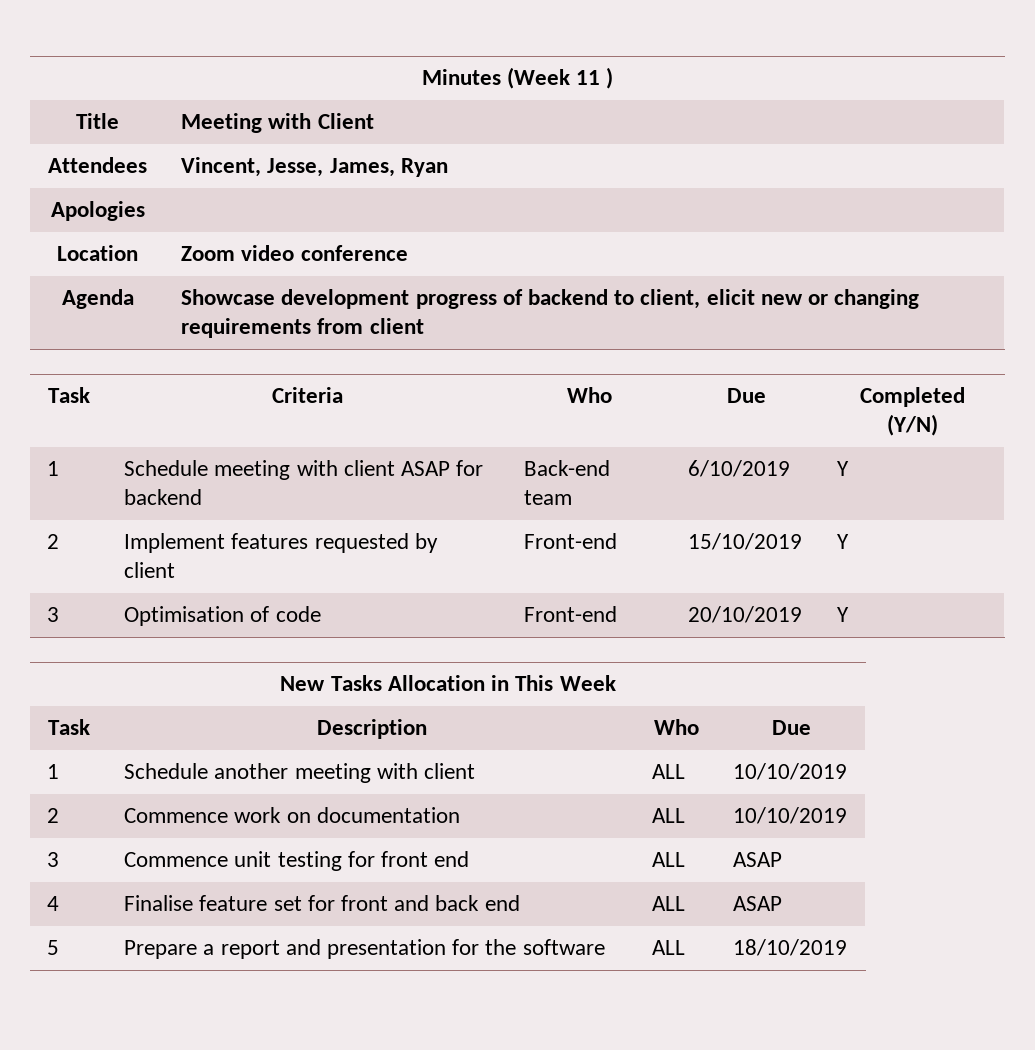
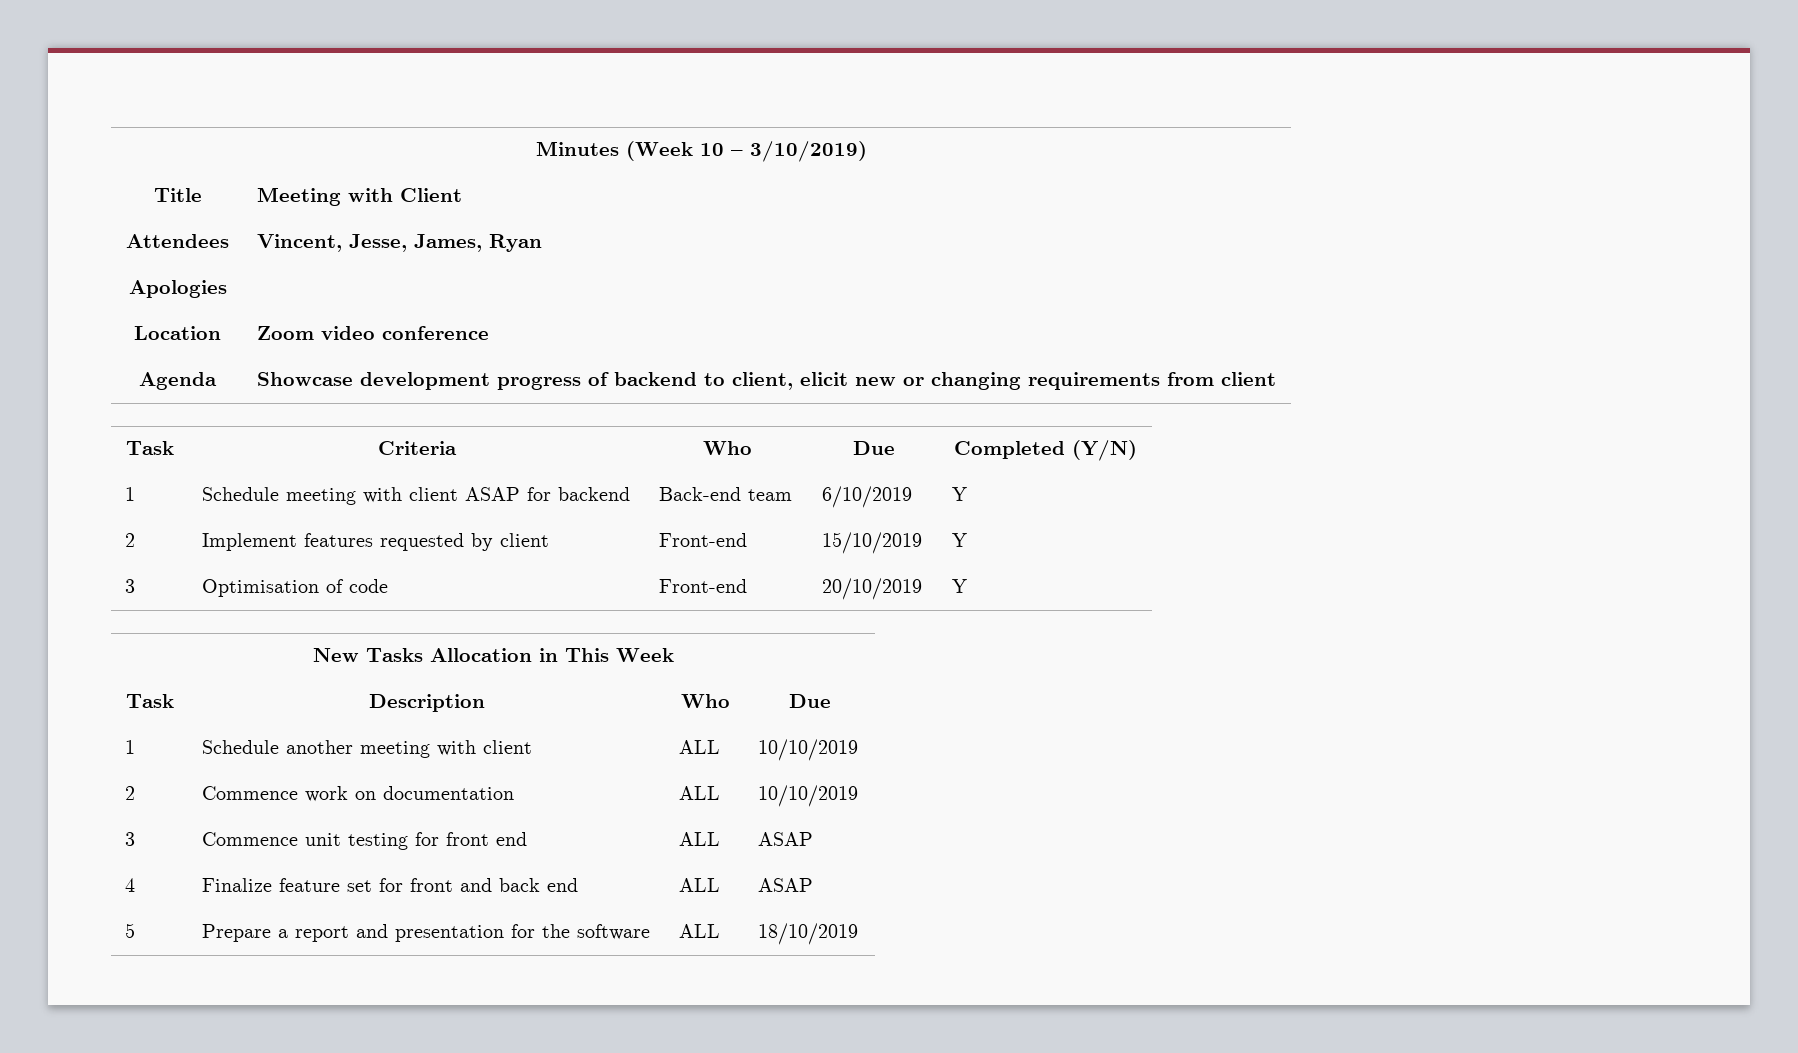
[576,67,614,89] 11 ) -> [699,141,867,162] 10 – 3/10/2019)
[124,895,194,911] Finalise -> [202,878,273,892] Finalize

